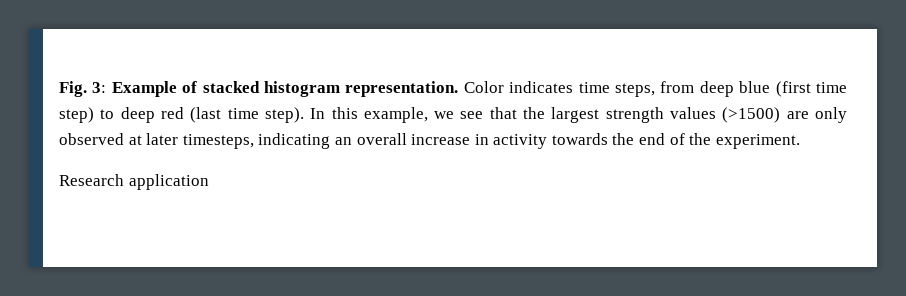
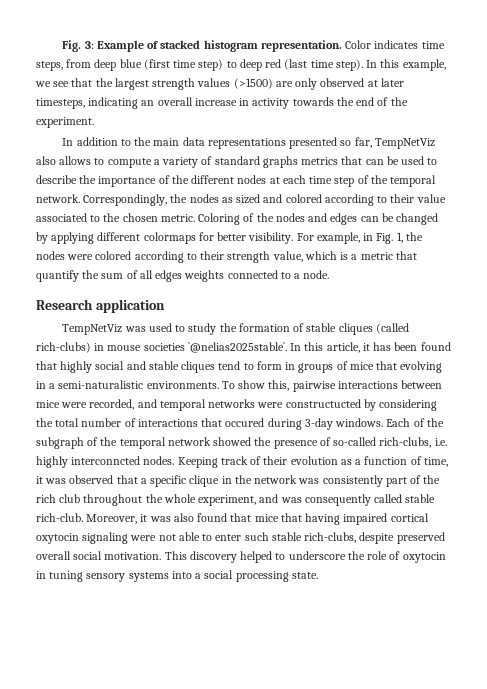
[59,174,209,190] Research application -> [62,137,435,149] [36,156,438,168] [36,175,437,187] [36,194,446,206] [36,213,439,225] [36,232,423,244] [36,251,417,263] [36,270,330,282] [36,299,165,313] [62,323,409,335] [36,342,451,353] [36,361,443,373] [36,380,443,392] [36,399,438,411] [36,418,444,430] [36,437,447,449] [36,456,448,468] [36,475,441,487] [36,494,436,506] [36,513,429,525] [36,532,445,544] [36,551,446,563] [36,570,318,582] In addition to the main data representations presented so far, TempNetViz also allows to compute a variety of standard graphs metrics that can be used to describe the importance of the different nodes at each time step of the temporal network. Correspondingly, the nodes as sized and colored according to their value associated to the chosen metric. Coloring of the nodes and edges can be changed by applying different colormaps for better visibility. For example, in Fig. 1, the nodes were colored according to their strength value, which is a metric that quantify the sum of all edges weights connected to a node. // Research application // TempNetViz was used to study the formation of stable cliques (called rich-clubs) in mouse societies `@nelias2025stable`. In this article, it has been found that highly social and stable cliques tend to form in groups of mice that evolving in a semi-naturalistic environments. To show this, pairwise interactions between mice were recorded, and temporal networks were constructucted by considering the total number of interactions that occured during 3-day windows. Each of the subgraph of the temporal network showed the presence of so-called rich-clubs, i.e. highly interconncted nodes. Keeping track of their evolution as a function of time, it was observed that a specific clique in the network was consistently part of the rich club throughout the whole experiment, and was consequently called stable rich-club. Moreover, it was also found that mice that having impaired cortical oxytocin signaling were not able to enter such stable rich-clubs, despite preserved overall social motivation. This discovery helped to underscore the role of oxytocin in tuning sensory systems into a social processing state.

